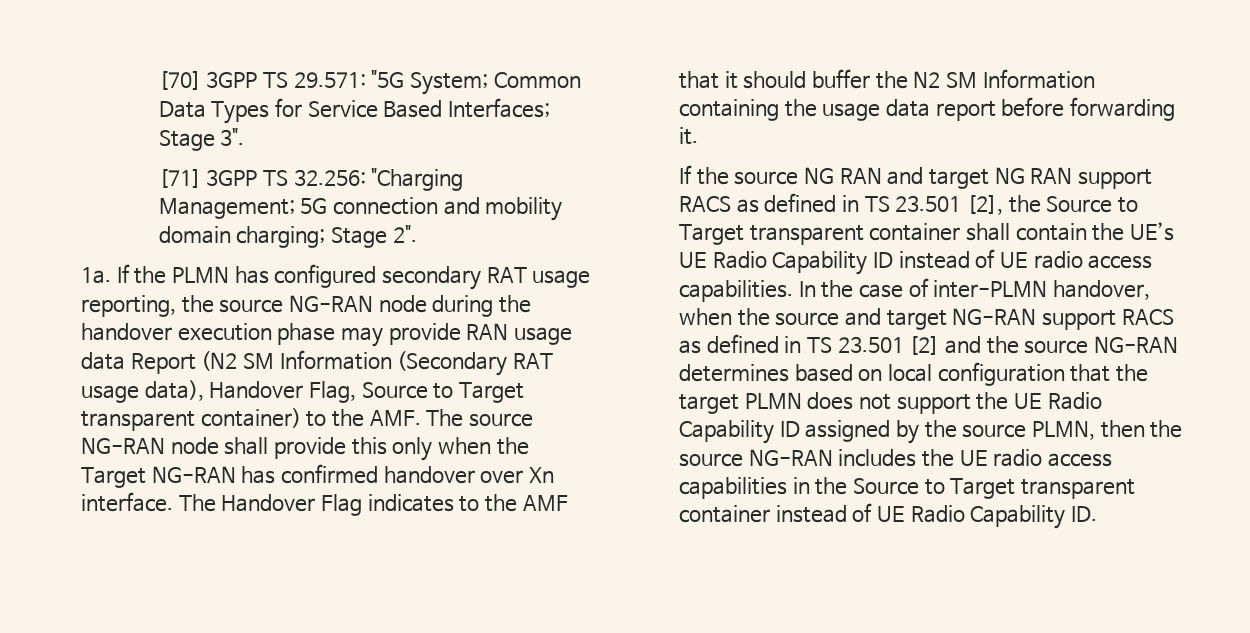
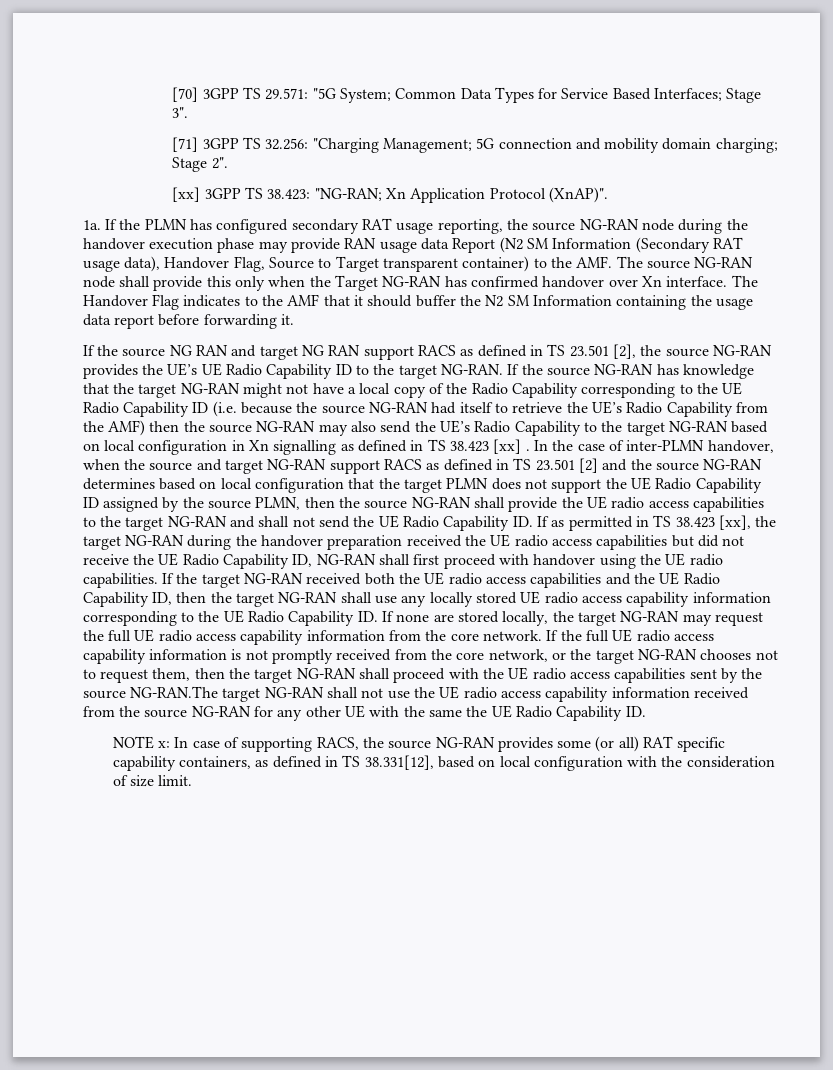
(417, 234) none -> [172,187,608,203] // [xx] 3GPP TS 38.423: "NG-RAN; Xn Application Protocol (XnAP)".
[1046,196,1138,213] [678,223,1087,245] Source to Target transparent container shall contain -> [665,345,772,357] [82,364,138,379] source NG-RAN provides
[898,249,1153,269] [678,280,793,302] instead of UE radio access capabilities. -> [356,364,754,379] [82,382,743,398] [82,401,768,417] [82,420,769,436] [82,439,530,455] to the target NG-RAN. If the source NG-RAN has knowledge that the target NG-RAN might not have a local copy of the Radio Capability corresponding to the UE Radio Capability ID (i.e. because the source NG-RAN had itself to retrieve the UE’s Radio Capability from the AMF) then the source NG-RAN may also send the UE’s Radio Capability to the target NG-RAN based on local configuration in Xn signalling as defined in TS 38.423 [xx] .
[838,449,1112,467] [678,477,1135,499] [678,503,1097,529] includes the UE radio access capabilities in the Source to Target transparent container instead of UE Radio Capability ID. -> [474,496,764,512] [82,515,777,531] [82,534,745,550] [82,553,723,569] [82,572,720,588] [82,591,771,607] [82,610,763,626] [82,629,714,645] [82,649,778,664] [82,667,763,683] [82,686,749,702] [82,705,646,721] [112,736,726,752] [112,755,775,771] [112,775,193,787] shall provide the UE radio access capabilities to the target NG-RAN and shall not send the UE Radio Capability ID. If as permitted in TS 38.423 [xx], the target NG-RAN during the handover preparation received the UE radio access capabilities but did not receive the UE Radio Capability ID, NG-RAN shall first proceed with handover using the UE radio capabilities. If the target NG-RAN received both the UE radio access capabilities and the UE Radio Capability ID, then the target NG-RAN shall use any locally stored UE radio access capability information corresponding to the UE Radio Capability ID. If none are stored locally, the target NG-RAN may request the full UE radio access capability information from the core network. If the full UE radio access capability information is not promptly received from the core network, or the target NG-RAN chooses not to request them, then the target NG-RAN shall proceed with the UE radio access capabilities sent by the source NG-RAN.The target NG-RAN shall not use the UE radio access capability information received from the source NG-RAN for any other UE with the same the UE Radio Capability ID. // NOTE x: In case of supporting RACS, the source NG-RAN provides some (or all) RAT specific capability containers, as defined in TS 38.331[12], based on local configuration with the consideration of size limit.

